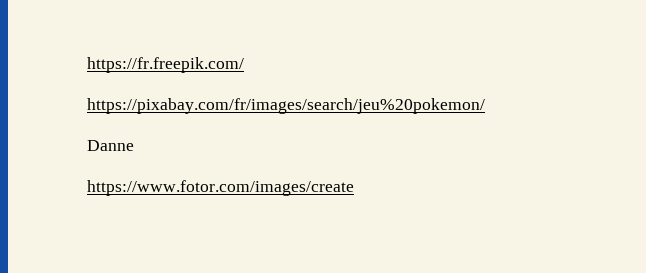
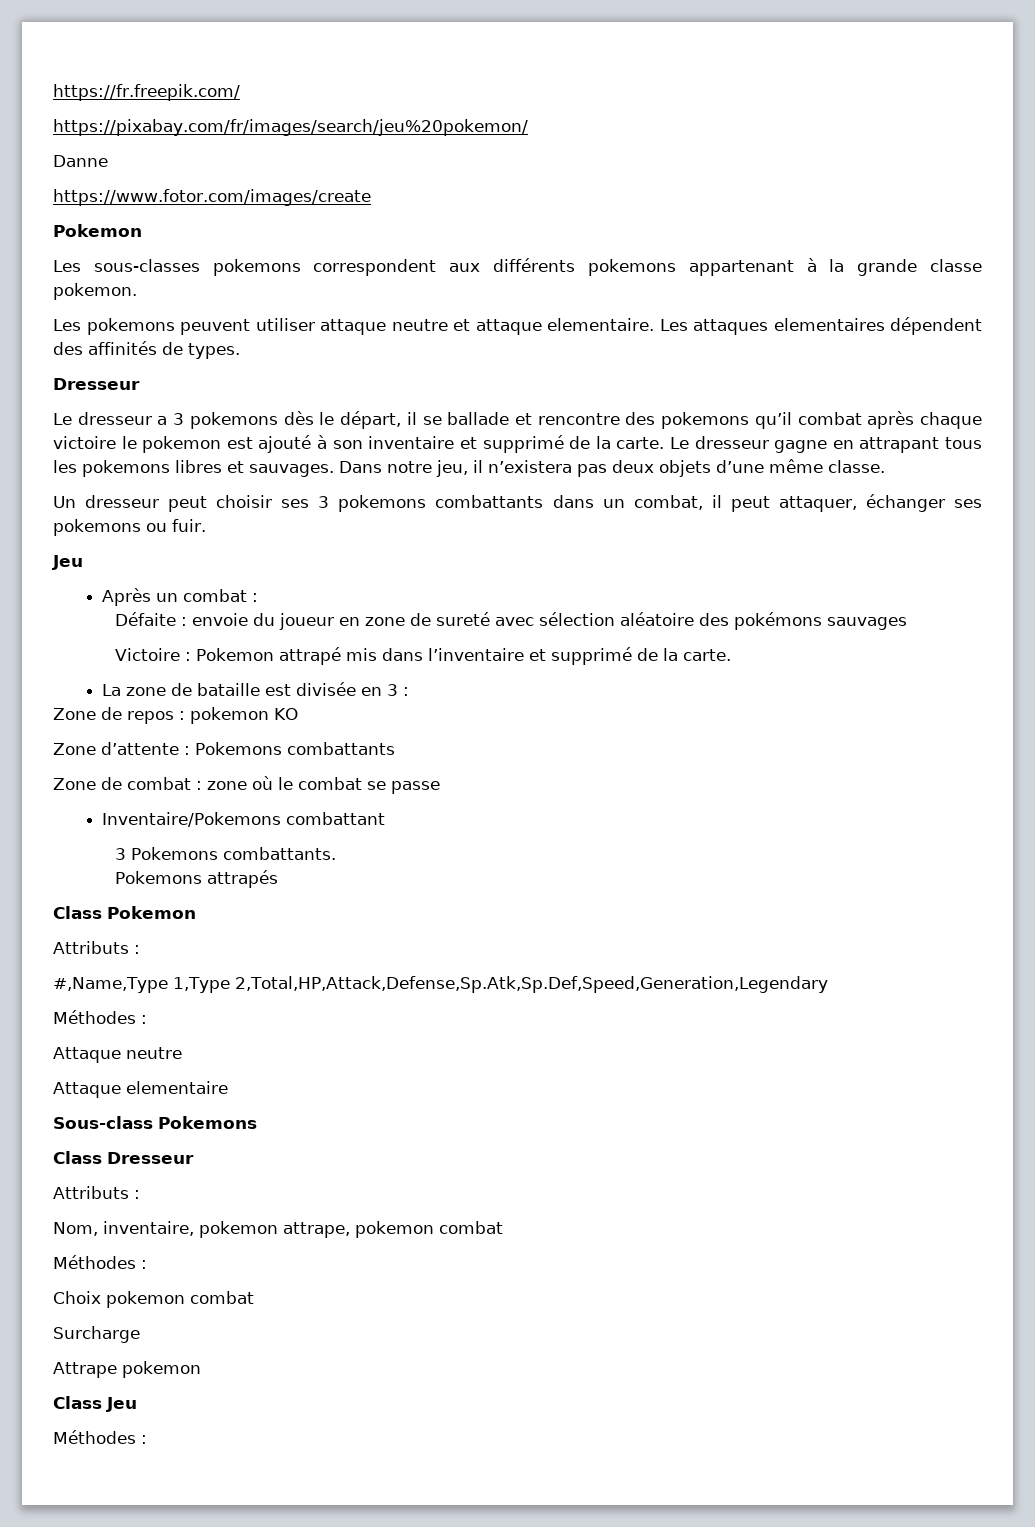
(354, 188) none -> [53,224,142,237] [53,258,983,276] [53,283,137,300] [53,317,982,335] [53,341,240,359] [53,378,140,390] [53,411,982,429] [53,435,982,453] [53,459,885,477] [53,494,983,512] [53,519,206,536] [52,555,83,570] [101,588,258,606] [114,612,907,630] [114,647,731,665] [101,682,409,696] [53,707,298,724] [53,742,395,755] [53,776,440,794] [101,812,385,827] [114,847,336,860] [114,870,278,888] [53,906,196,919] [53,941,140,954] [53,976,828,993] [53,1010,147,1024] [53,1047,182,1063] [53,1081,228,1098] [53,1116,257,1129] [53,1151,194,1164] [53,1186,140,1199] [53,1221,503,1238] [53,1255,147,1269] [53,1291,254,1308] [53,1326,140,1343] [53,1361,201,1378] [53,1396,137,1412] [53,1430,147,1444] // Pokemon // Les sous-classes pokemons correspondent aux différents pokemons appartenant à la grande classe pokemon. // Les pokemons peuvent utiliser attaque neutre et attaque elementaire. Les attaques elementaires dépendent des affinités de types. // Dresseur // Le dresseur a 3 pokemons dès le départ, il se ballade et rencontre des pokemons qu’il combat après chaque victoire le pokemon est ajouté à son inventaire et supprimé de la carte. Le dresseur gagne en attrapant tous les pokemons libres et sauvages. Dans notre jeu, il n’existera pas deux objets d’une même classe. // Un dresseur peut choisir ses 3 pokemons combattants dans un combat, il peut attaquer, échanger ses pokemons ou fuir. // Jeu // Après un combat : // Défaite : envoie du joueur en zone de sureté avec sélection aléatoire des pokémons sauvages // Victoire : Pokemon attrapé mis dans l’inventaire et supprimé de la carte. // La zone de bataille est divisée en 3 : // Zone de repos : pokemon KO // Zone d’attente : Pokemons combattants // Zone de combat : zone où le combat se passe // Inventaire/Pokemons combattant // 3 Pokemons combattants. // Pokemons attrapés // Class Pokemon // Attributs : // #,Name,Type 1,Type 2,Total,HP,Attack,Defense,Sp.Atk,Sp.Def,Speed,Generation,Legendary // Méthodes : // Attaque neutre // Attaque elementaire // Sous-class Pokemons // Class Dresseur // Attributs : // Nom, inventaire, pokemon attrape, pokemon combat // Méthodes : // Choix pokemon combat // Surcharge // Attrape pokemon // Class Jeu // Méthodes :

